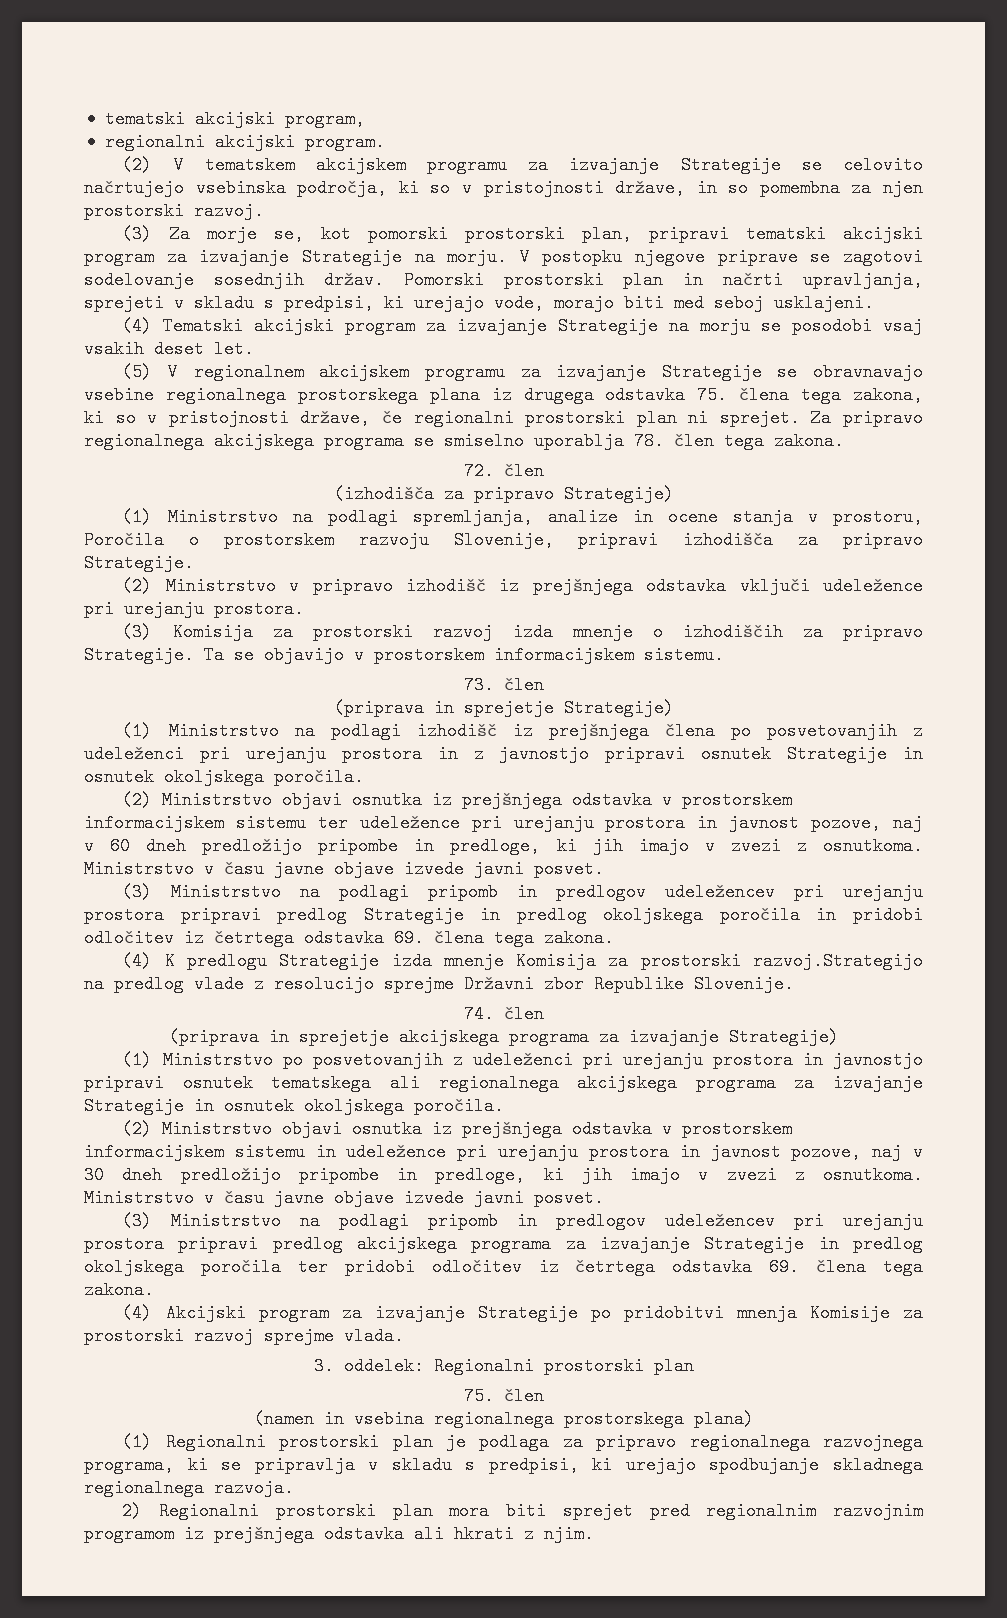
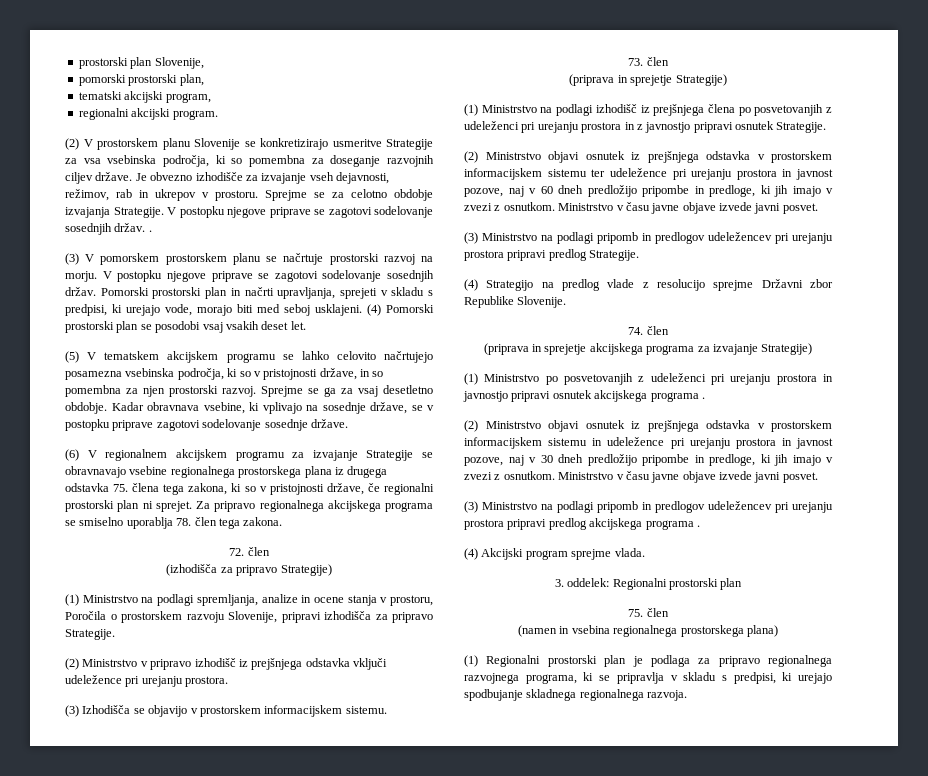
(104, 119) none -> [78,57,204,69] [78,74,204,86] prostorski plan Slovenije, // pomorski prostorski plan, //
[204,156,923,174] [84,179,924,197] [84,202,264,220] [122,225,923,243] [84,248,402,266] tematskem akcijskem programu za izvajanje Strategije se celovito načrtujejo vsebinska področja, ki so v pristojnosti države, in so pomembna za njen prostorski razvoj. // (3) Za morje se, kot pomorski prostorski plan, pripravi tematski akcijski program za izvajanje Strategije -> [97,138,433,150] [65,155,434,167] [65,172,389,184] [65,189,433,201] [65,206,433,218] [65,223,152,235] [65,253,415,265] prostorskem planu Slovenije se konkretizirajo usmeritve Strategije za vsa vsebinska področja, ki so pomembna za doseganje razvojnih ciljev države. Je obvezno izhodišče za izvajanje vseh dejavnosti, režimov, rab in ukrepov v prostoru. Sprejme se za celotno obdobje izvajanja Strategije. V postopku njegove priprave se zagotovi sodelovanje sosednjih držav. . // (3) V pomorskem prostorskem planu se načrtuje prostorski razvoj
[122,317,751,335] // (4) Tematski akcijski program za izvajanje Strategije na morju -> [367,304,434,316] [65,321,139,333] (4) Pomorski prostorski plan
(179, 372) none -> [104,351,433,363] [65,368,384,380] [65,385,433,397] [65,402,434,414] [65,419,348,431] [65,449,97,461] tematskem akcijskem programu se lahko celovito načrtujejo posamezna vsebinska področja, ki so v pristojnosti države, in so pomembna za njen prostorski razvoj. Sprejme se ga za vsaj desetletno obdobje. Kadar obravnava vsebine, ki vplivajo na sosednje države, se v postopku priprave zagotovi sodelovanje sosednje države. // (6) V
[172,623,923,641] [84,646,224,664] Komisija za prostorski razvoj izda mnenje o izhodiščih za pripravo Strategije. Ta -> [82,705,131,714] Izhodišča
[787,745,923,763] [84,768,364,786] [122,791,423,809] Strategije in osnutek okoljskega poročila. // (2) Ministrstvo objavi osnutka -> [776,122,827,133] [464,151,625,163] Strategije. // (2) Ministrstvo objavi osnutek
[823,837,924,855] osnutkoma. -> [503,202,555,211] osnutkom.
[363,906,923,924] [84,929,614,947] [122,952,923,970] Strategije in predlog okoljskega poročila in pridobi odločitev iz četrtega odstavka 69. člena tega zakona. // (4) K predlogu Strategije izda mnenje Komisija za prostorski razvoj.Strategijo -> [589,250,640,261] [464,279,534,291] Strategije. // (4) Strategijo
[271,1074,923,1092] [84,1097,504,1115] [122,1120,423,1138] tematskega ali regionalnega akcijskega programa za izvajanje Strategije in osnutek okoljskega poročila. // (2) Ministrstvo objavi osnutka -> [594,390,705,402] [464,420,625,432] akcijskega programa . // (2) Ministrstvo objavi osnutek
[823,1166,923,1184] osnutkoma. -> [503,471,555,480] osnutkom.
[565,1235,923,1253] [84,1258,923,1276] [84,1281,154,1299] [122,1304,923,1322] [84,1327,254,1345] za izvajanje Strategije in predlog okoljskega poročila ter pridobi odločitev iz četrtega odstavka 69. člena tega zakona. // (4) Akcijski program za izvajanje Strategije po pridobitvi mnenja Komisije za prostorski razvoj -> [696,525,700,527] [464,548,568,560] . // (4) Akcijski program
[122,1502,924,1520] [84,1525,594,1543] // 2) Regionalni prostorski plan mora biti sprejet pred regionalnim razvojnim programom iz prejšnjega odstavka ali hkrati z njim. -> (688, 695) none

